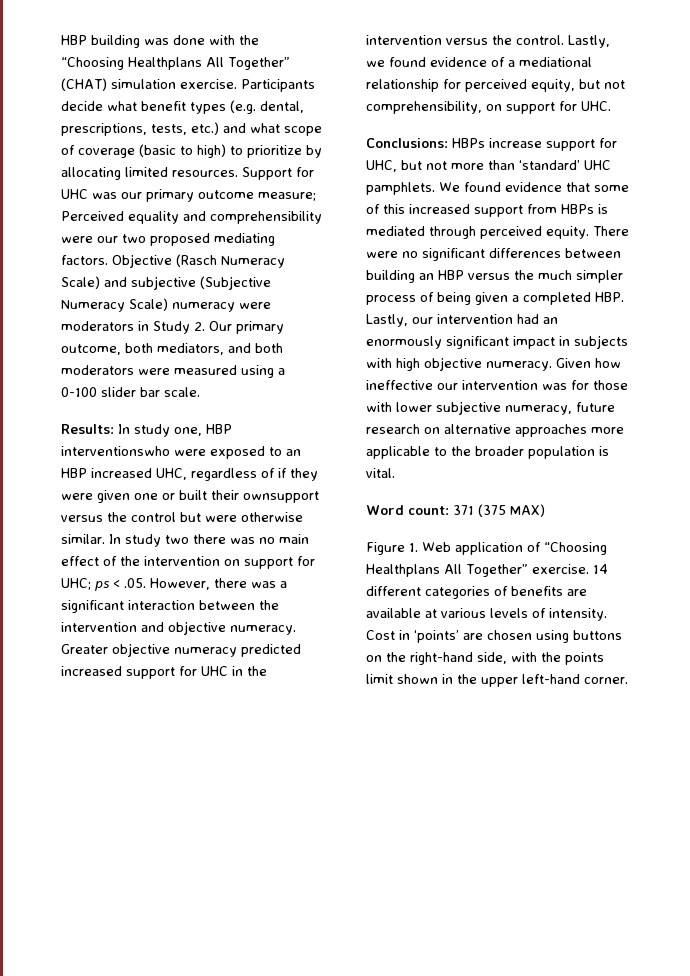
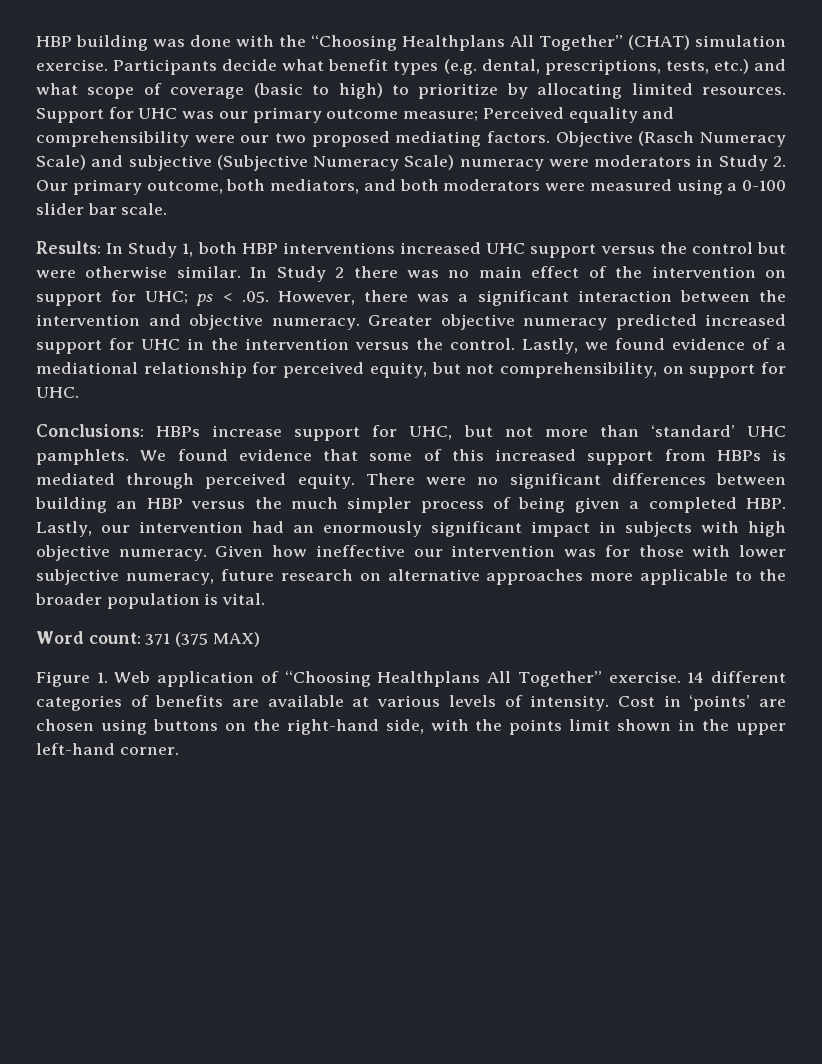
[134,424,232,437] [61,446,301,459] [61,468,318,481] [61,490,319,503] study one, HBP interventionswho were exposed to an HBP increased UHC, regardless of if they were given one or built their ownsupport -> [128,242,597,258] Study 1, both HBP interventions increased UHC support
[125,534,189,547] study two -> [276,266,345,282] Study 2

